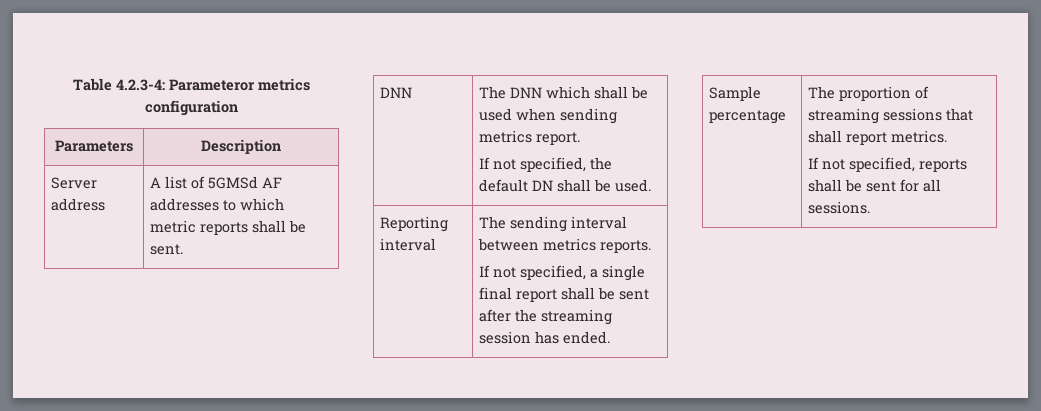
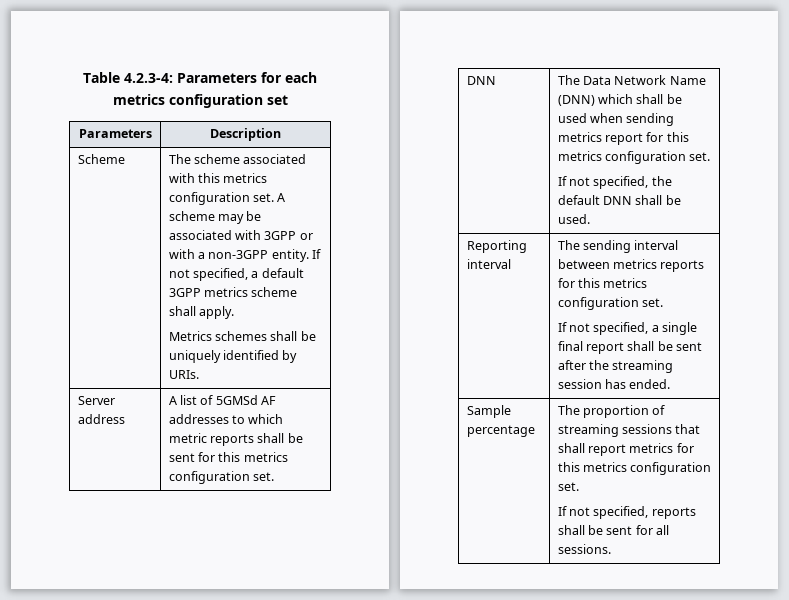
[169,78,310,91] [145,100,238,116] Parameteror metrics configuration -> [177,72,317,83] [112,94,288,108] Parameters for each metrics configuration set
(281, 146) none -> [77,154,125,164] [168,154,307,164] [168,173,268,183] [168,192,286,205] [168,211,262,224] [168,230,313,240] [168,249,322,262] [168,268,304,281] [168,287,298,297] [168,306,234,319] [168,331,316,341] [168,350,298,363] [168,370,199,379] // Scheme | The scheme associated with this metrics configuration set. A scheme may be associated with 3GPP or with a non-3GPP entity. If not specified, a default 3GPP metrics scheme shall apply. // Metrics schemes shall be uniquely identified by URIs.
[149,244,183,255] [379,87,412,98] [478,86,542,99] sent. // DNN | The DNN -> [168,452,288,462] [168,471,274,484] [466,76,496,85] [557,75,706,85] [557,95,595,106] sent for this metrics configuration set. // DNN | The Data Network Name (DNN)
[535,132,580,145] report. -> [604,132,689,145] [557,151,711,164] report for this metrics configuration set.
[531,180,553,191] DN -> [602,196,632,205] DNN
[599,240,651,253] reports. -> [660,260,705,272] [557,278,648,288] [557,297,663,310] reports for this metrics configuration set.
[890,130,947,143] metrics. -> [629,443,694,453] [557,462,712,475] [557,482,579,491] metrics for this metrics configuration set.

